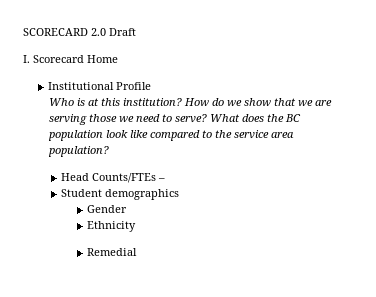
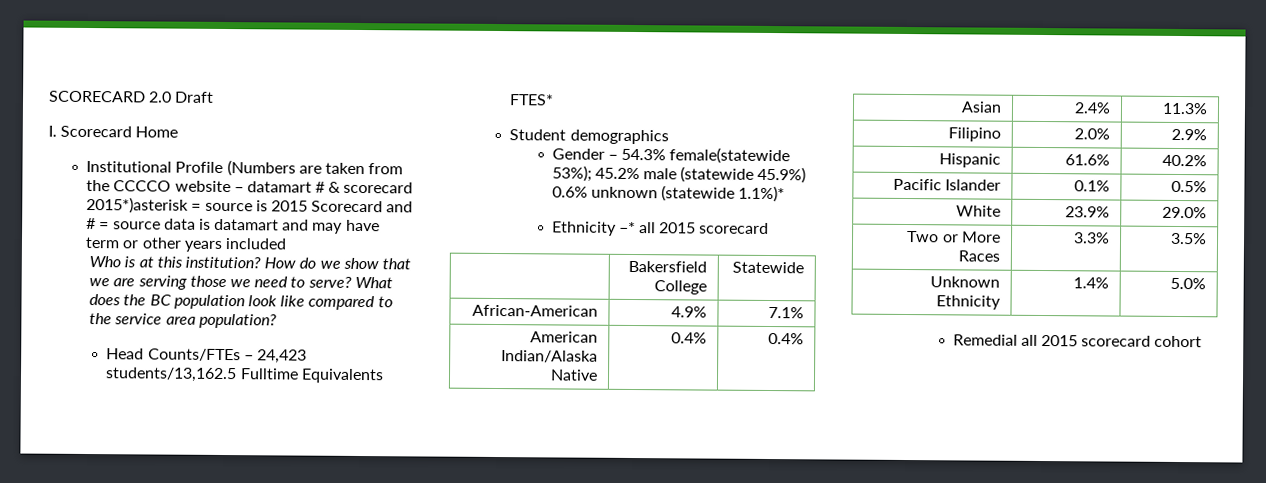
(151, 86) none -> [226,160,404,177] [86,179,414,194] [86,196,414,214] [86,217,380,234] [85,236,287,252] (Numbers are taken from the CCCCO website – datamart # & scorecard 2015*)asterisk = source is 2015 Scorecard and # = source data is datamart and may have term or other years included
[60,189,179,200] [86,205,127,213] [86,221,136,232] [86,248,137,256] // Student demographics // Gender // Ethnicity // Remedial -> [256,349,307,364] [105,367,384,384] [509,94,555,106] [509,129,669,145] [551,147,791,165] [551,165,807,184] [551,185,786,203] [551,221,770,236] [627,260,707,273] [653,280,707,295] [731,261,804,274] [471,304,598,317] [670,306,707,318] [767,306,804,319] [529,331,598,343] [500,350,598,363] [549,369,598,381] [670,332,707,344] [767,332,804,345] [960,101,1002,113] [1073,102,1111,114] [1161,102,1208,115] [947,127,1001,142] [1073,128,1110,140] [1170,128,1207,141] [938,153,1001,168] [1064,154,1110,166] [1161,154,1207,167] [892,178,1001,191] [1073,180,1110,192] [1170,180,1207,193] [955,205,1001,217] [1064,206,1110,218] [1161,206,1207,219] [907,231,1001,243] [957,250,1000,262] [1072,232,1110,244] [1169,232,1207,245] [929,276,1000,288] [935,295,1001,310] [1072,277,1109,289] [1169,277,1206,290] [952,334,1203,348] 24,423 students/13,162.5 Fulltime Equivalents FTES* // Student demographics // Gender – 54.3% female(statewide 53%); 45.2% male (statewide 45.9%) 0.6% unknown (statewide 1.1%)* // Ethnicity –* all 2015 scorecard // | Bakersfield College | Statewide // African-American | 4.9% | 7.1% // American Indian/Alaska Native | 0.4% | 0.4% // Asian | 2.4% | 11.3% // Filipino | 2.0% | 2.9% // Hispanic | 61.6% | 40.2% // Pacific Islander | 0.1% | 0.5% // White | 23.9% | 29.0% // Two or More Races | 3.3% | 3.5% // Unknown Ethnicity | 1.4% | 5.0% // Remedial all 2015 scorecard cohort

